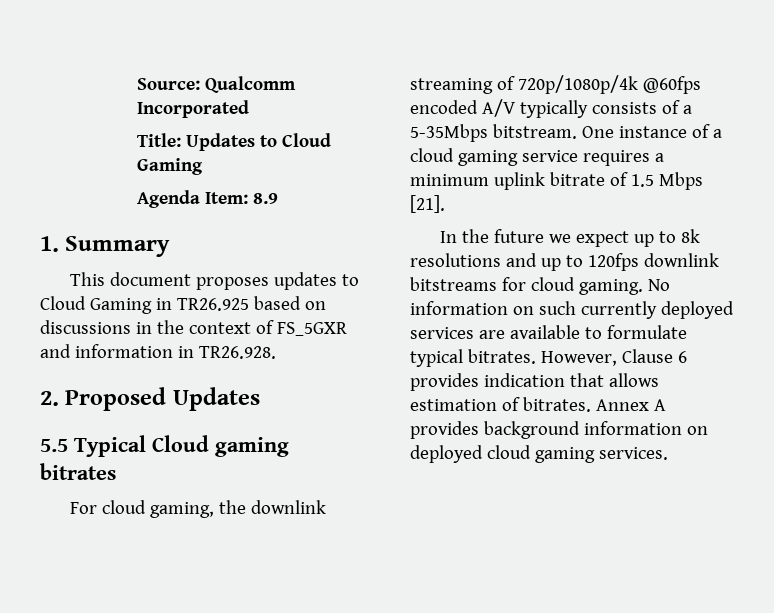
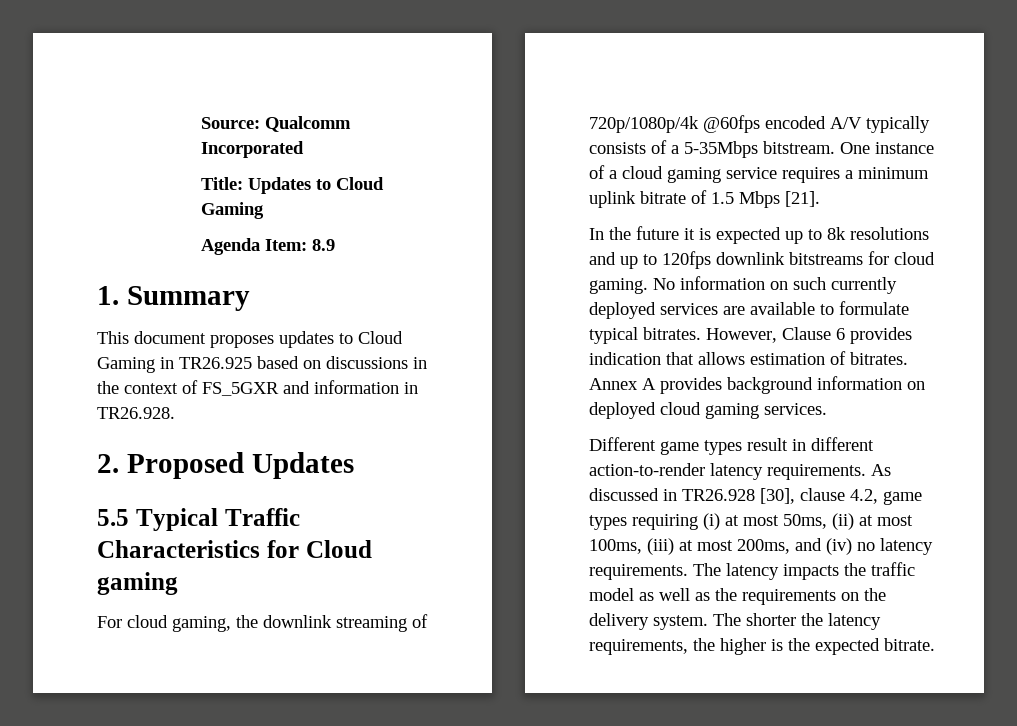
(146, 446) none -> [224,508,300,526] [97,540,299,558] Traffic Characteristics for
[40,463,116,480] bitrates -> (178, 583) none
[548,231,629,247] we expect -> [684,227,781,244] it is expected
(668, 453) none -> [589,437,874,455] [589,463,891,480] [589,488,922,505] [589,513,913,530] [589,538,933,555] [589,562,915,580] [589,588,886,605] [589,613,881,630] [589,638,935,655] // Different game types result in different action-to-render latency requirements. As discussed in TR26.928 [30], clause 4.2, game types requiring (i) at most 50ms, (ii) at most 100ms, (iii) at most 200ms, and (iv) no latency requirements. The latency impacts the traffic model as well as the requirements on the delivery system. The shorter the latency requirements, the higher is the expected bitrate.

